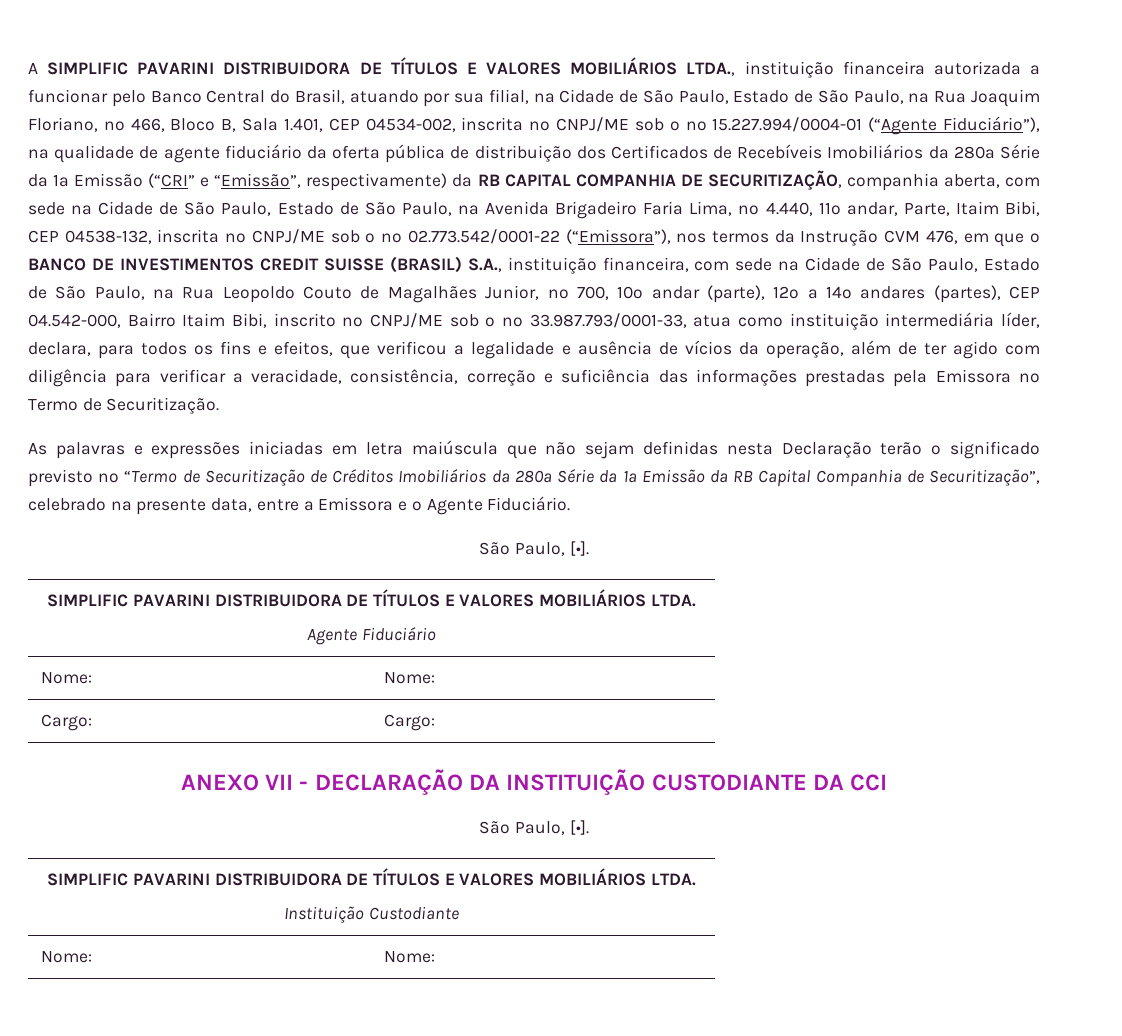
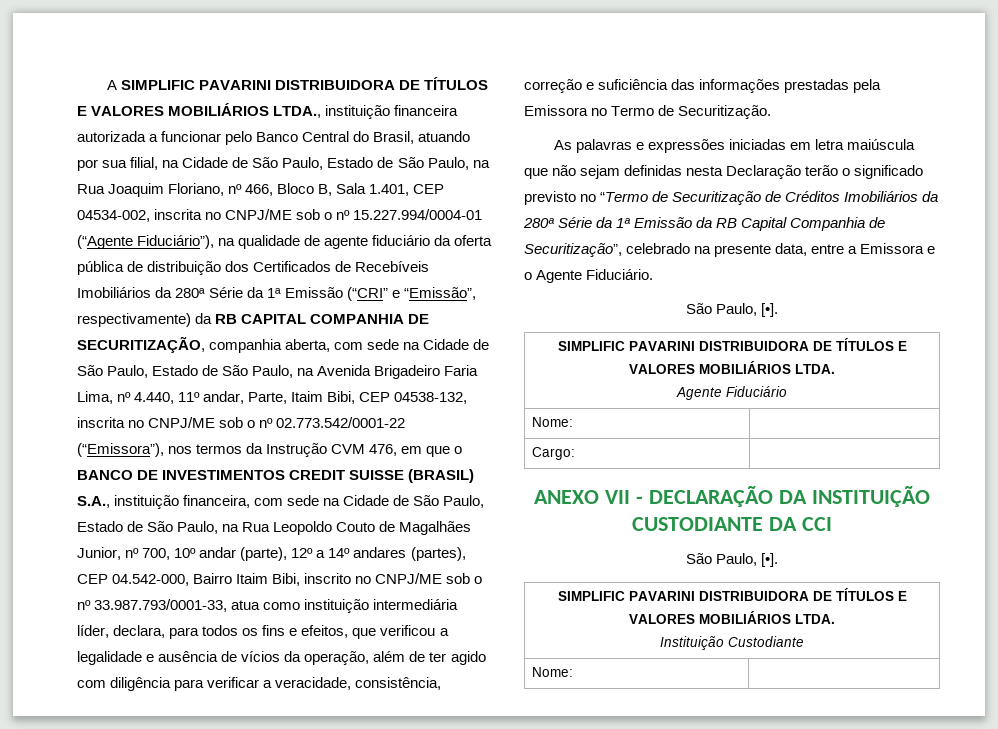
[383,672,435,684] Nome: -> (573, 422) none
[383,714,435,731] Cargo: -> (575, 453) none
[383,951,435,963] Nome: -> (573, 672) none

